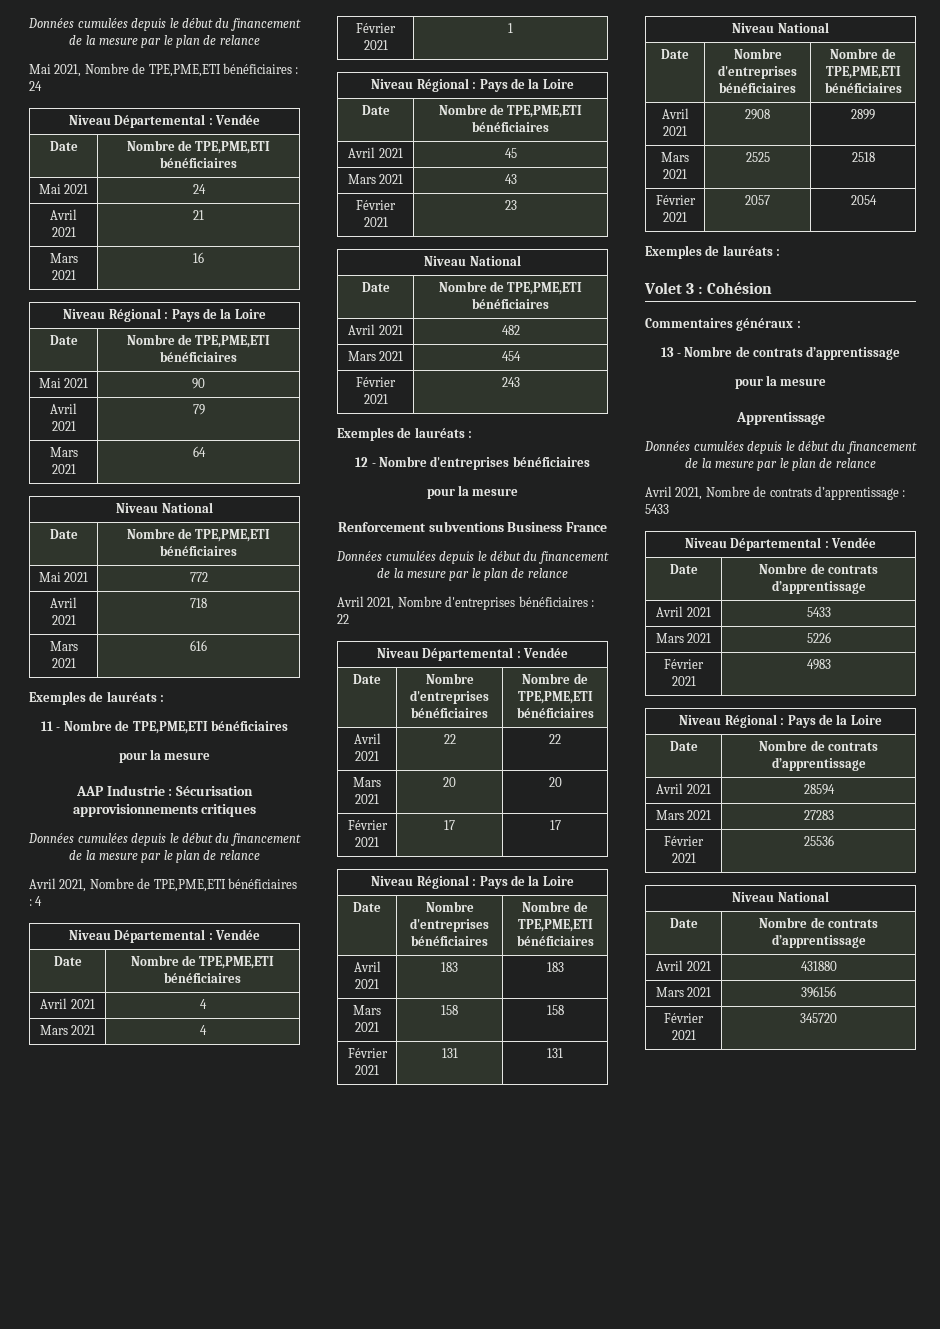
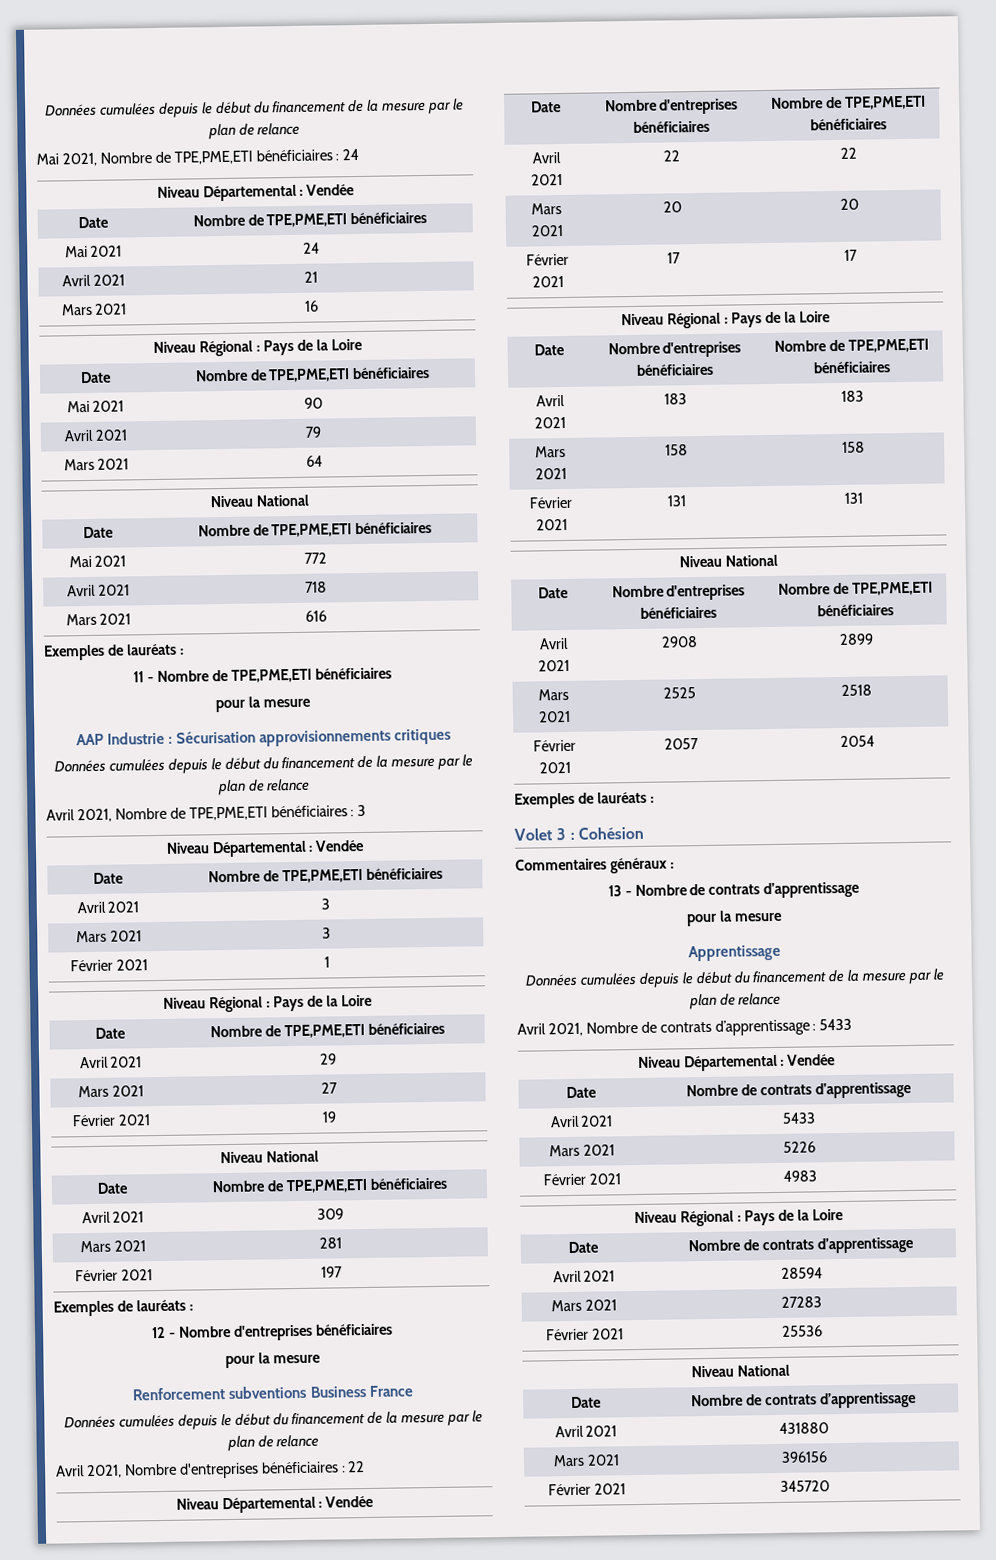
[35,896,43,906] 4 -> [357,804,367,817] 3
[199,999,207,1009] [39,1025,96,1035] [199,1025,207,1035] 4 // Mars 2021 | 4 -> [321,898,331,910] [76,930,142,943] [322,927,332,939] 3 // Mars 2021 | 3
[504,148,517,158] [347,174,404,184] [504,174,517,184] [356,200,396,210] [363,217,388,227] [504,200,517,210] 45 // Mars 2021 | 43 // Février 2021 | 23 -> [319,1053,338,1065] [78,1085,144,1098] [320,1082,338,1094] [72,1114,151,1127] [321,1111,337,1123] 29 // Mars 2021 | 27 // Février 2021 | 19
[501,325,520,335] [347,351,404,361] [501,351,521,361] [356,377,396,387] [363,394,388,404] [501,377,520,387] 482 // Mars 2021 | 454 // Février 2021 | 243 -> [317,1208,344,1220] [80,1240,146,1253] [319,1237,343,1249] [75,1269,153,1282] [321,1266,344,1278] 309 // Mars 2021 | 281 // Février 2021 | 197

